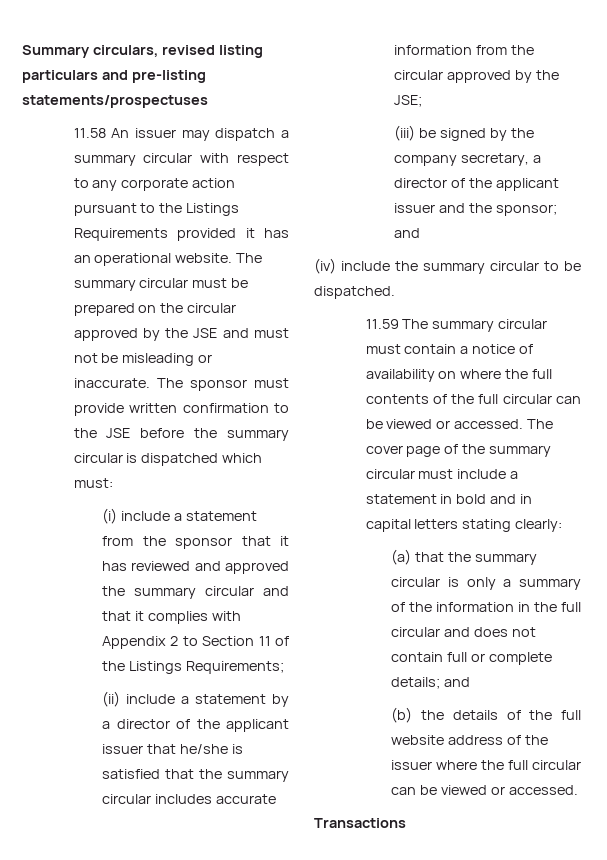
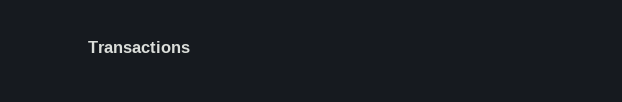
[22,45,263,58] [22,70,206,83] [22,95,208,108] [73,128,289,141] [73,153,289,166] [73,178,236,191] [73,203,240,216] [73,228,289,241] [73,253,263,266] [73,278,249,291] [73,303,237,316] [73,328,289,341] [73,353,213,366] [73,378,289,391] [73,403,289,416] [73,428,289,441] [73,453,263,466] [73,478,113,488] [102,508,257,524] [102,536,289,549] [102,561,289,574] [102,586,289,599] [102,611,241,624] [102,636,289,649] [102,661,284,674] [102,691,289,707] [102,719,289,732] [102,744,243,754] [102,769,289,782] [102,794,276,804] [394,45,534,55] [394,70,559,83] [394,95,423,107] [394,125,534,141] [394,153,541,166] [394,178,559,191] [394,203,557,216] [394,228,421,238] [314,258,581,274] [314,286,395,299] [365,319,548,332] [365,344,534,354] [365,369,553,382] [365,394,581,404] [365,419,554,429] [365,444,552,457] [365,469,519,479] [365,494,533,504] [365,519,563,532] [391,549,538,565] [391,577,581,590] [391,602,581,612] [391,627,537,637] [391,652,553,665] [391,677,471,689] [391,707,581,723] [391,735,549,745] [391,760,581,770] [391,785,578,795] Summary circulars, revised listing particulars and pre-listing statements/prospectuses // 11.58 An issuer may dispatch a summary circular with respect to any corporate action pursuant to the Listings Requirements provided it has an operational website. The summary circular must be prepared on the circular approved by the JSE and must not be misleading or inaccurate. The sponsor must provide written confirmation to the JSE before the summary circular is dispatched which must: // (i) include a statement from the sponsor that it has reviewed and approved the summary circular and that it complies with Appendix 2 to Section 11 of the Listings Requirements; // (ii) include a statement by a director of the applicant issuer that he/she is satisfied that the summary circular includes accurate information from the circular approved by the JSE; // (iii) be signed by the company secretary, a director of the applicant issuer and the sponsor; and // (iv) include the summary circular to be dispatched. // 11.59 The summary circular must contain a notice of availability on where the full contents of the full circular can be viewed or accessed. The cover page of the summary circular must include a statement in bold and in capital letters stating clearly: // (a) that the summary circular is only a summary of the information in the full circular and does not contain full or complete details; and // (b) the details of the full website address of the issuer where the full circular can be viewed or accessed. // -> (88, 47) none

